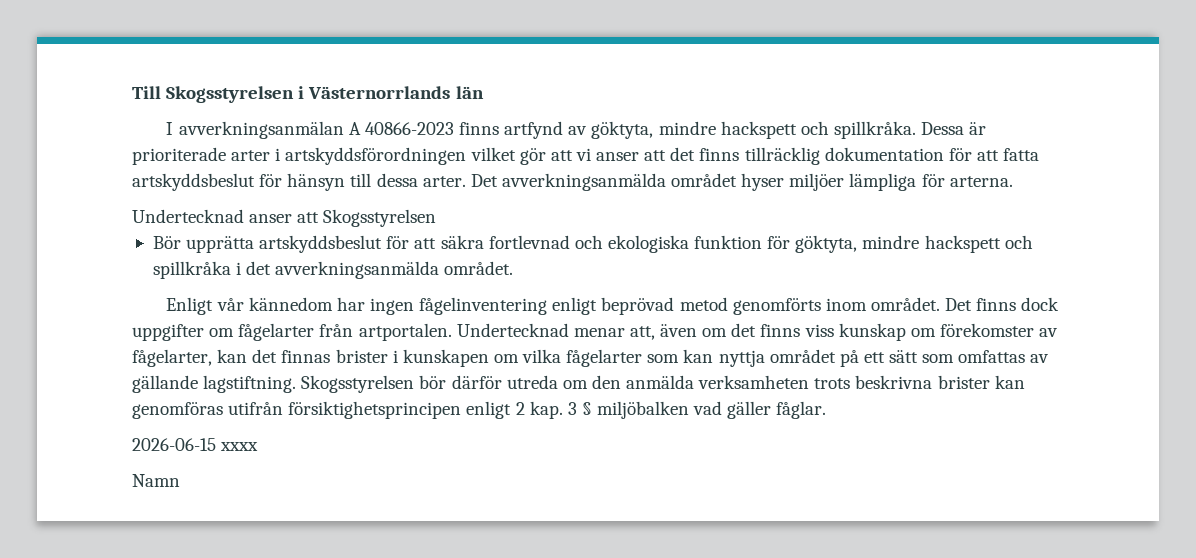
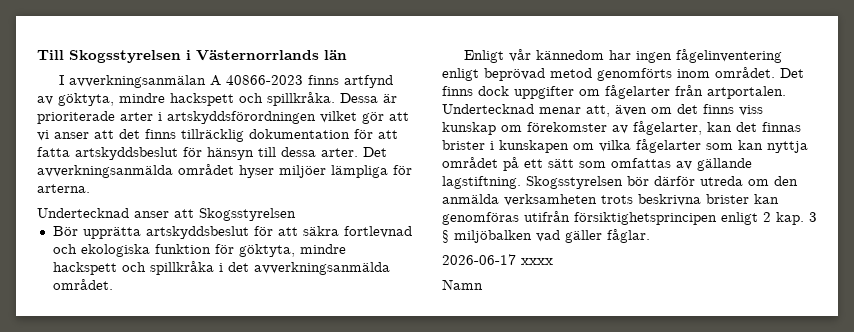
[132,438,216,451] 2026-06-15 -> [442,254,516,265] 2026-06-17

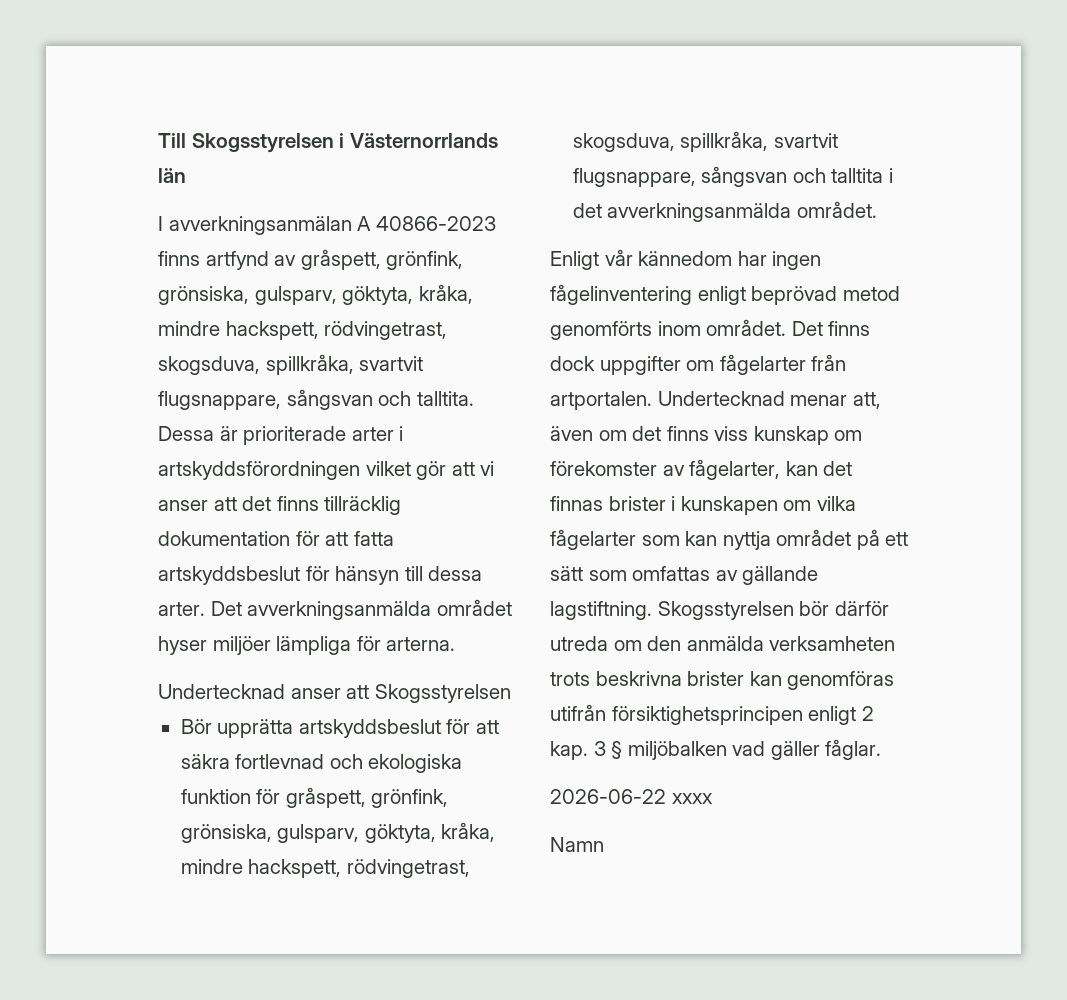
[58,92,335,106] göktyta, mindre hackspett och spillkråka. -> [300,249,464,270] [158,284,473,305] [158,321,448,340] [158,354,424,375] [158,389,474,410] gråspett, grönfink, grönsiska, gulsparv, göktyta, kråka, mindre hackspett, rödvingetrast, skogsduva, spillkråka, svartvit flugsnappare, sångsvan och talltita.
[238,244,346,257] [52,261,214,275] göktyta, mindre hackspett och spillkråka -> [285,787,449,808] [180,822,496,843] [180,859,470,878] [572,131,838,152] [572,166,884,187] gråspett, grönfink, grönsiska, gulsparv, göktyta, kråka, mindre hackspett, rödvingetrast, skogsduva, spillkråka, svartvit flugsnappare, sångsvan och talltita
[442,254,516,265] 2026-06-17 -> [550,789,666,804] 2026-06-22

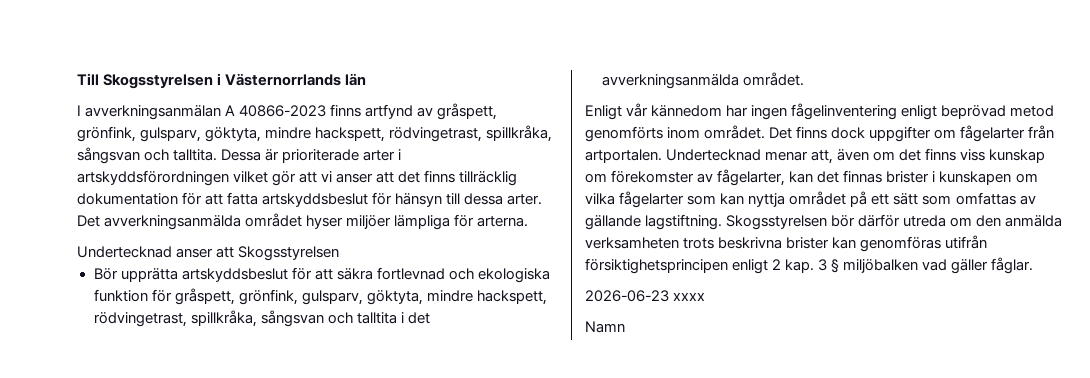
[158,284,473,305] [158,321,448,340] [158,354,424,375] [158,391,281,410] grönsiska, gulsparv, göktyta, kråka, mindre hackspett, rödvingetrast, skogsduva, spillkråka, svartvit flugsnappare, -> [140,125,553,142] gulsparv, göktyta, mindre hackspett, rödvingetrast, spillkråka,
[180,822,496,843] [180,859,470,878] [572,131,838,152] [572,168,696,187] grönsiska, gulsparv, göktyta, kråka, mindre hackspett, rödvingetrast, skogsduva, spillkråka, svartvit flugsnappare, -> [301,290,547,305] [93,310,257,327] gulsparv, göktyta, mindre hackspett, rödvingetrast, spillkråka,
[550,789,666,804] 2026-06-22 -> [585,290,669,302] 2026-06-23

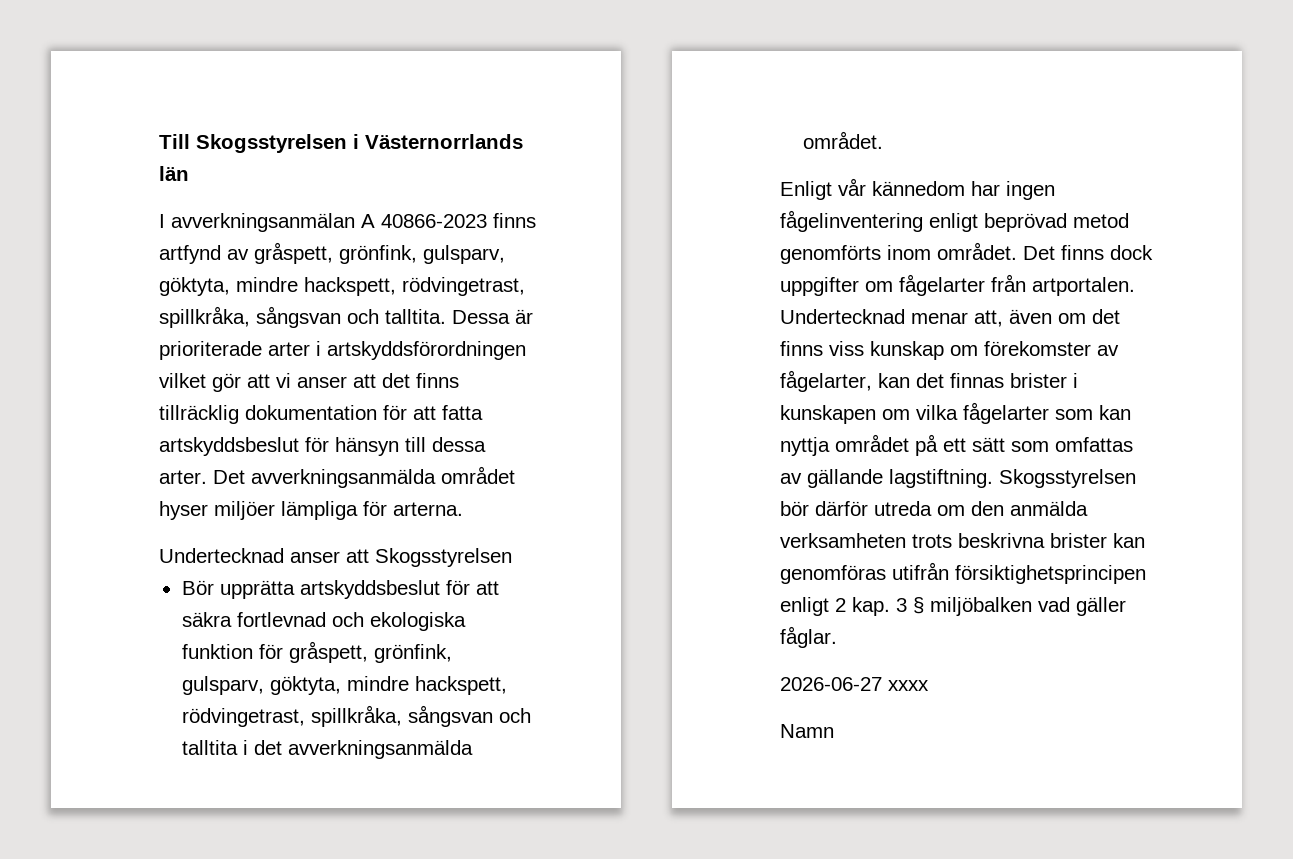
[585,290,669,302] 2026-06-23 -> [780,677,882,691] 2026-06-27

